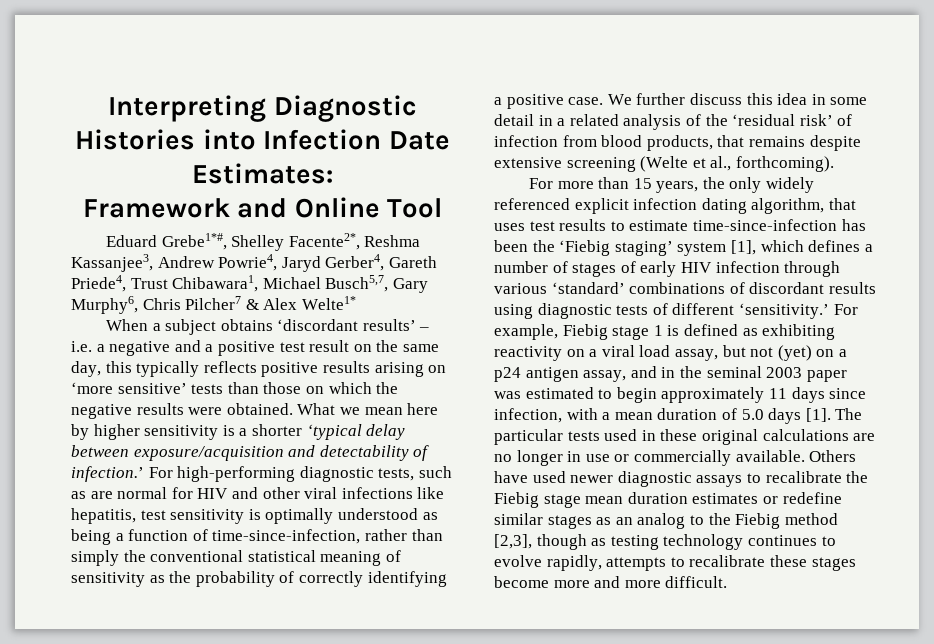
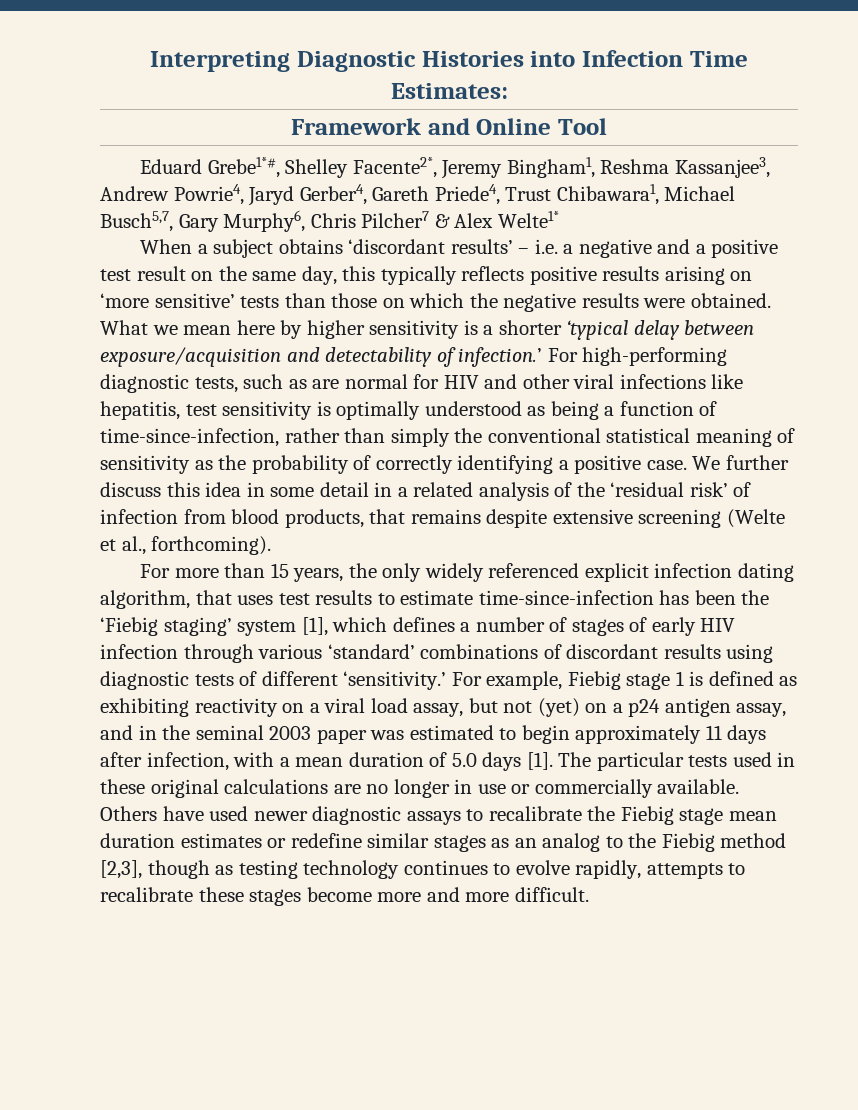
[388,131,450,150] Date -> [689,51,748,67] Time
(360, 241) none -> [441,157,595,179] Jeremy Bingham1,
[829,388,867,399] since -> [100,752,142,767] after

